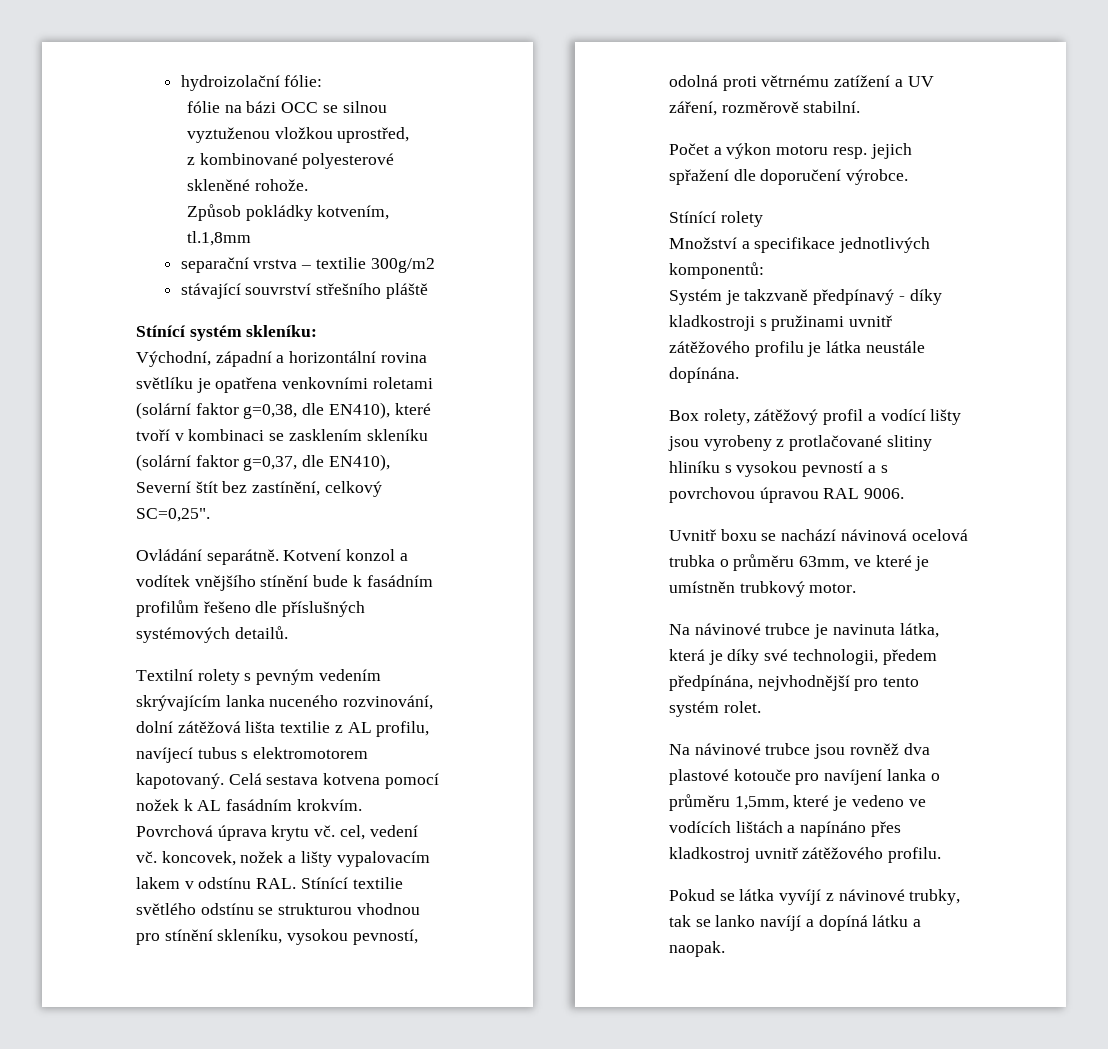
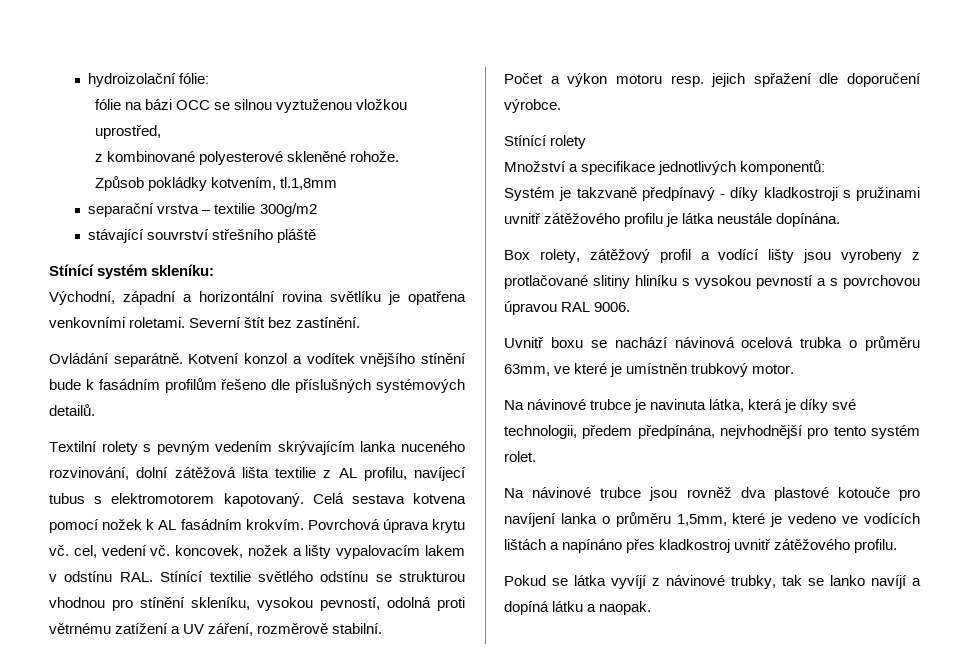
[372,377,433,389] [136,402,431,419] [136,429,428,441] [136,454,390,471] [136,481,382,497] [136,508,210,522] roletami (solární faktor g=0,38, dle EN410), které tvoří v kombinaci se zasklením skleníku (solární faktor g=0,37, dle EN410), Severní štít bez zastínění, celkový SC=0,25". -> [129,317,361,328] roletami. Severní štít bez zastínění.

